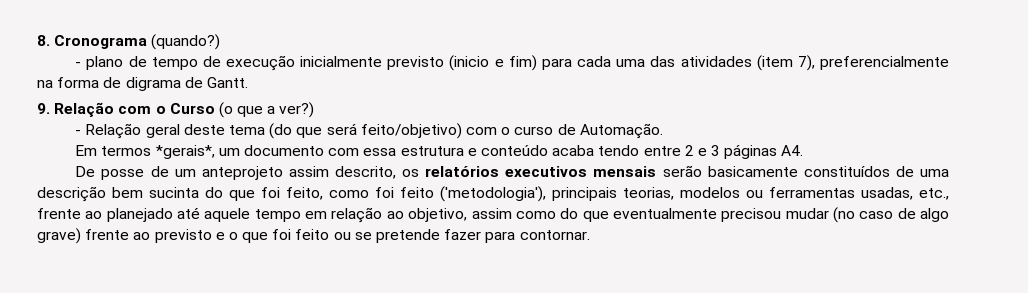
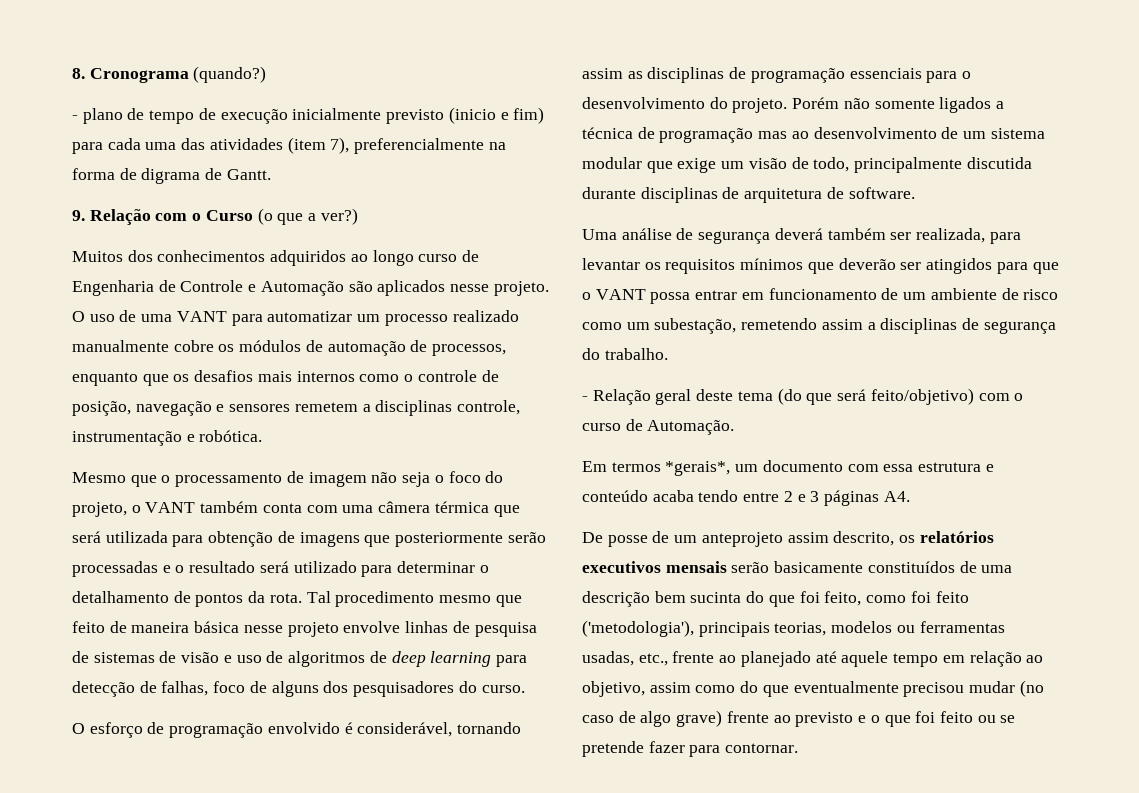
(315, 110) none -> [72,250,480,266] [72,280,549,296] [72,310,519,326] [72,340,507,356] [72,370,499,386] [72,400,521,416] [72,430,263,446] [72,471,504,487] [72,501,520,517] [72,531,546,547] [72,561,489,577] [72,591,522,607] [72,621,537,637] [72,651,527,667] [72,681,525,697] [72,722,522,738] [582,67,972,83] [582,97,1005,113] [582,127,1045,143] [582,157,1032,173] [582,187,915,203] [582,228,1021,244] [582,258,1059,274] [582,288,1059,304] [582,318,1056,334] [582,348,668,360] // Muitos dos conhecimentos adquiridos ao longo curso de Engenharia de Controle e Automação são aplicados nesse projeto. O uso de uma VANT para automatizar um processo realizado manualmente cobre os módulos de automação de processos, enquanto que os desafios mais internos como o controle de posição, navegação e sensores remetem a disciplinas controle, instrumentação e robótica. // Mesmo que o processamento de imagem não seja o foco do projeto, o VANT também conta com uma câmera térmica que será utilizada para obtenção de imagens que posteriormente serão processadas e o resultado será utilizado para determinar o detalhamento de pontos da rota. Tal procedimento mesmo que feito de maneira básica nesse projeto envolve linhas de pesquisa de sistemas de visão e uso de algoritmos de deep learning para detecção de falhas, foco de alguns dos pesquisadores do curso. // O esforço de programação envolvido é considerável, tornando assim as disciplinas de programação essenciais para o desenvolvimento do projeto. Porém não somente ligados a técnica de programação mas ao desenvolvimento de um sistema modular que exige um visão de todo, principalmente discutida durante disciplinas de arquitetura de software. // Uma análise de segurança deverá também ser realizada, para levantar os requisitos mínimos que deverão ser atingidos para que o VANT possa entrar em funcionamento de um ambiente de risco como um subestação, remetendo assim a disciplinas de segurança do trabalho.

